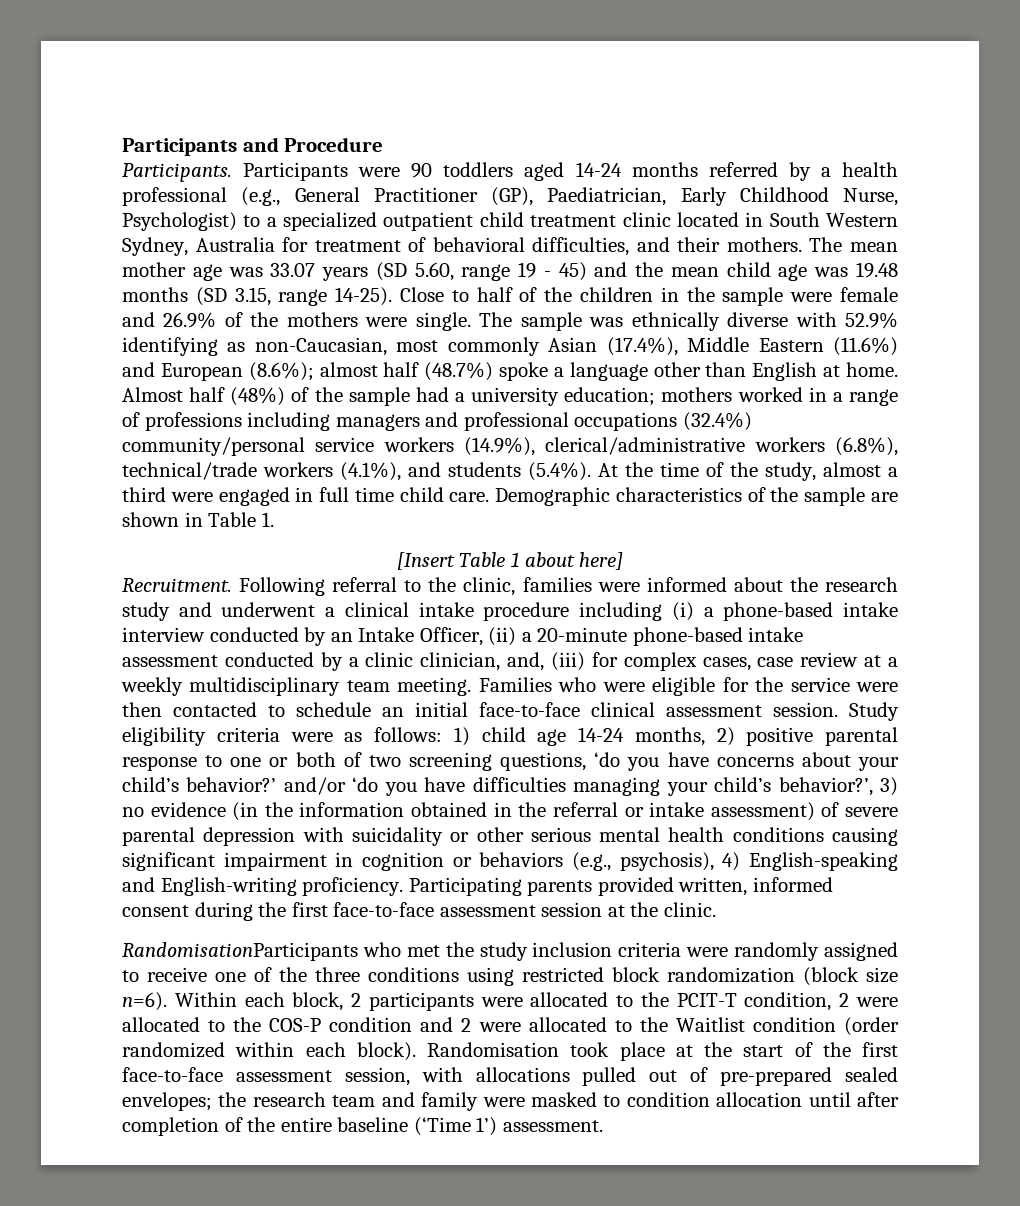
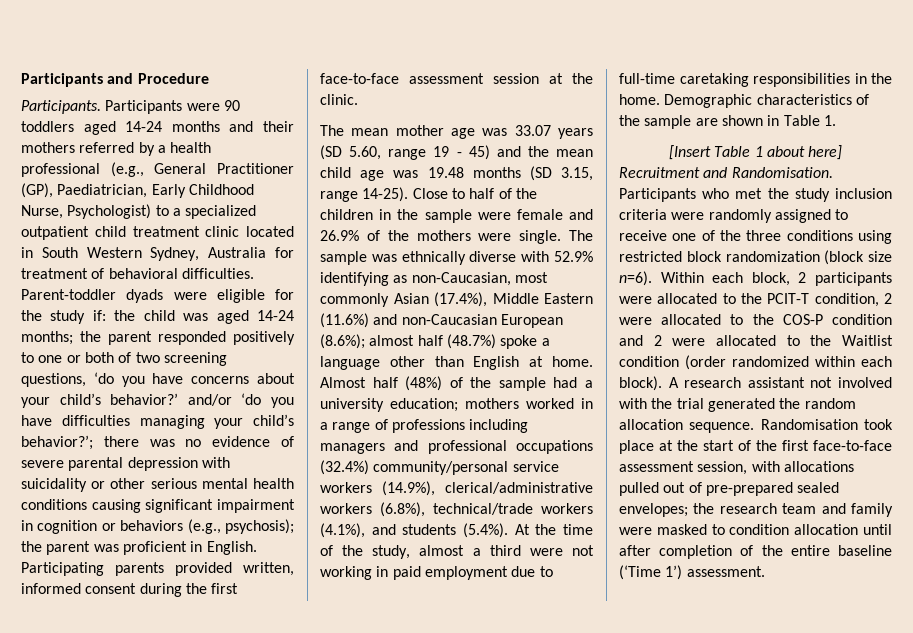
(698, 169) none -> [229,121,294,132] [21,142,75,153] and their mothers
[532,237,802,256] difficulties, and their mothers. -> [181,268,254,279] [21,289,294,303] [21,310,294,324] [21,331,295,345] [21,352,227,366] [21,372,295,387] [21,393,294,408] [21,414,294,429] [21,435,294,450] [21,457,230,471] [21,478,294,492] [21,499,295,513] [21,519,294,534] [21,541,257,555] [21,562,294,576] [21,583,239,597] [320,73,593,84] [320,94,358,105] difficulties. Parent-toddler dyads were eligible for the study if: the child was aged 14-24 months; the parent responded positively to one or both of two screening questions, ‘do you have concerns about your child’s behavior?’ and/or ‘do you have difficulties managing your child’s behavior?’; there was no evidence of severe parental depression with suicidality or other serious mental health conditions causing significant impairment in cognition or behaviors (e.g., psychosis); the parent was proficient in English. Participating parents provided written, informed consent during the first face-to-face assessment session at the clinic. //
(155, 369) none -> [401,314,497,325] non-Caucasian
[218,487,490,506] engaged in full time child care. -> [572,545,594,556] [320,566,553,580] [619,73,892,87] [619,94,660,105] not working in paid employment due to full-time caretaking responsibilities in the home.
[122,577,898,596] [122,602,899,621] [122,627,804,646] [122,652,898,671] [121,677,899,696] [122,702,899,721] [122,727,898,746] [122,752,899,771] [122,777,899,796] [122,802,899,821] [122,827,898,846] [122,852,898,871] [122,877,833,896] [122,902,716,921] [122,942,358,961] Recruitment. Following referral to the clinic, families were informed about the research study and underwent a clinical intake procedure including (i) a phone-based intake interview conducted by an Intake Officer, (ii) a 20-minute phone-based intake assessment conducted by a clinic clinician, and, (iii) for complex cases, case review at a weekly multidisciplinary team meeting. Families who were eligible for the service were then contacted to schedule an initial face-to-face clinical assessment session. Study eligibility criteria were as follows: 1) child age 14-24 months, 2) positive parental response to one or both of two screening questions, ‘do you have concerns about your child’s behavior?’ and/or ‘do you have difficulties managing your child’s behavior?’, 3) no evidence (in the information obtained in the referral or intake assessment) of severe parental depression with suicidality or other serious mental health conditions causing significant impairment in cognition or behaviors (e.g., psychosis), 4) English-speaking and English-writing proficiency. Participating parents provided written, informed consent during the first face-to-face assessment session at the clinic. // RandomisationParticipants -> [619,167,833,178] [619,188,696,202] Recruitment and Randomisation. Participants
(416, 1051) none -> [668,377,892,388] [619,398,856,412] [619,419,755,433] A research assistant not involved with the trial generated the random allocation sequence.

